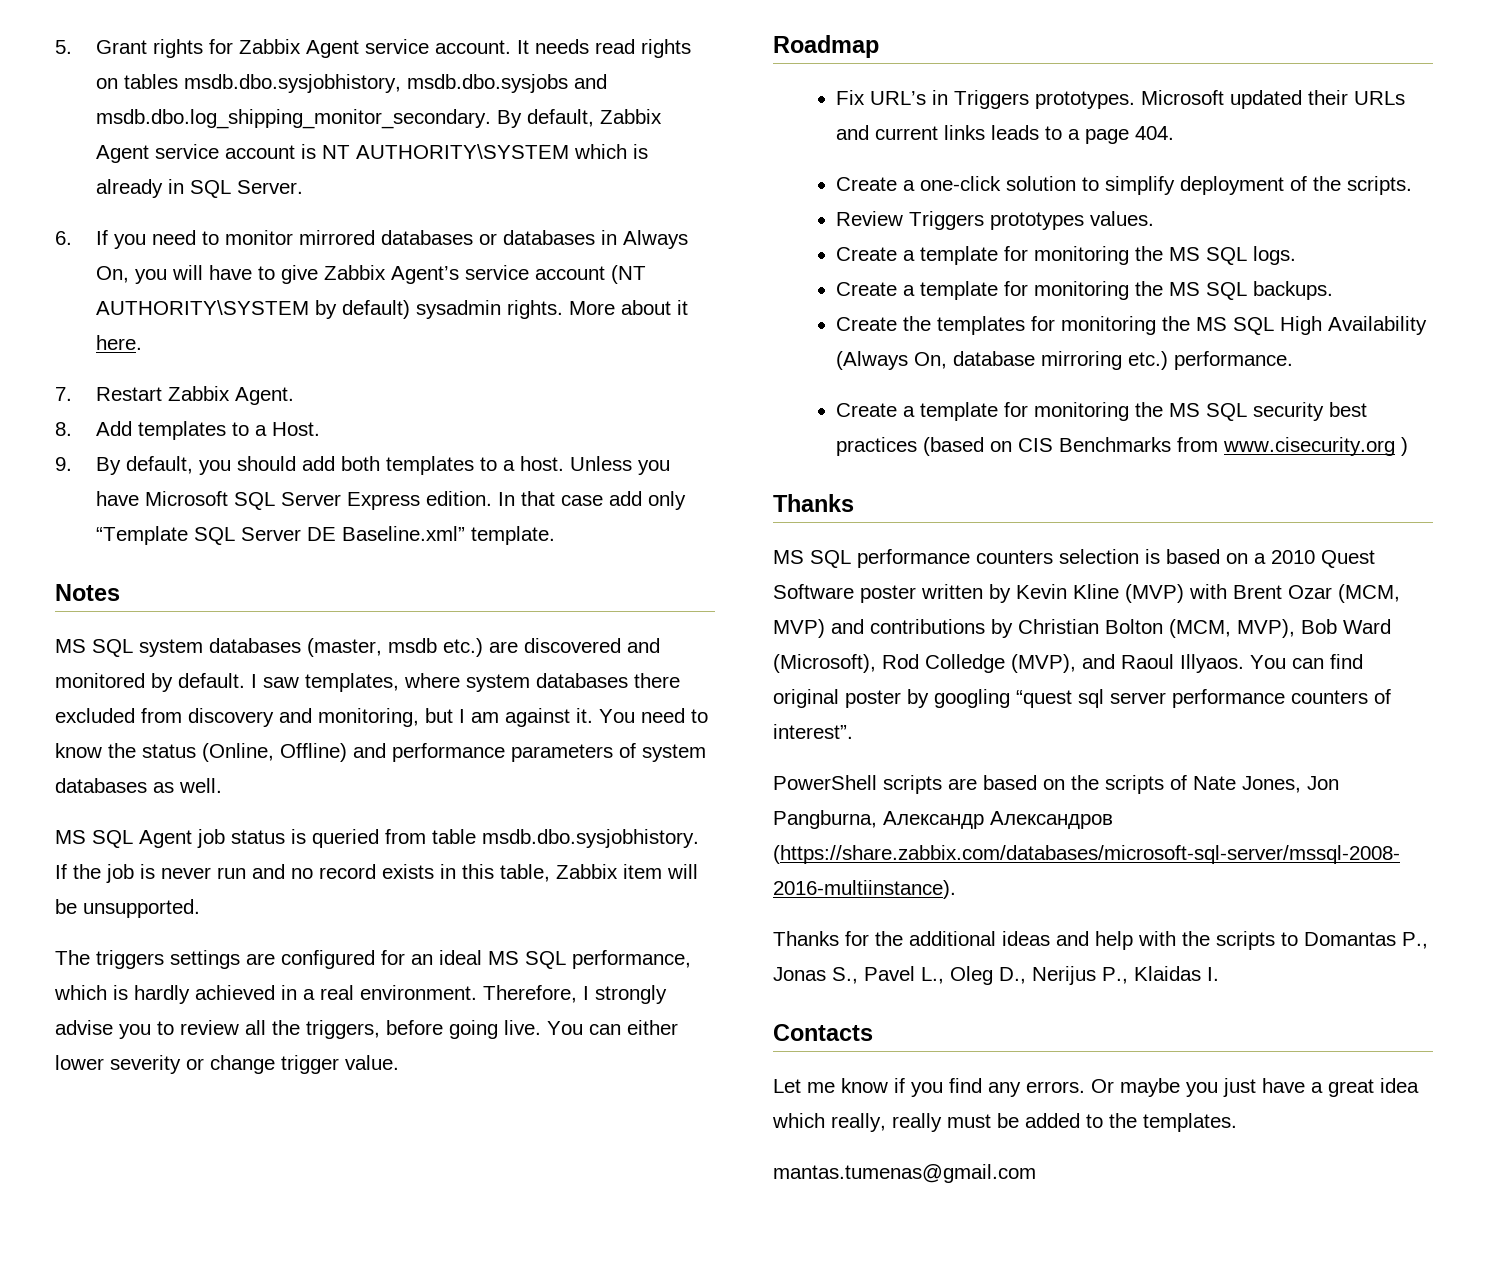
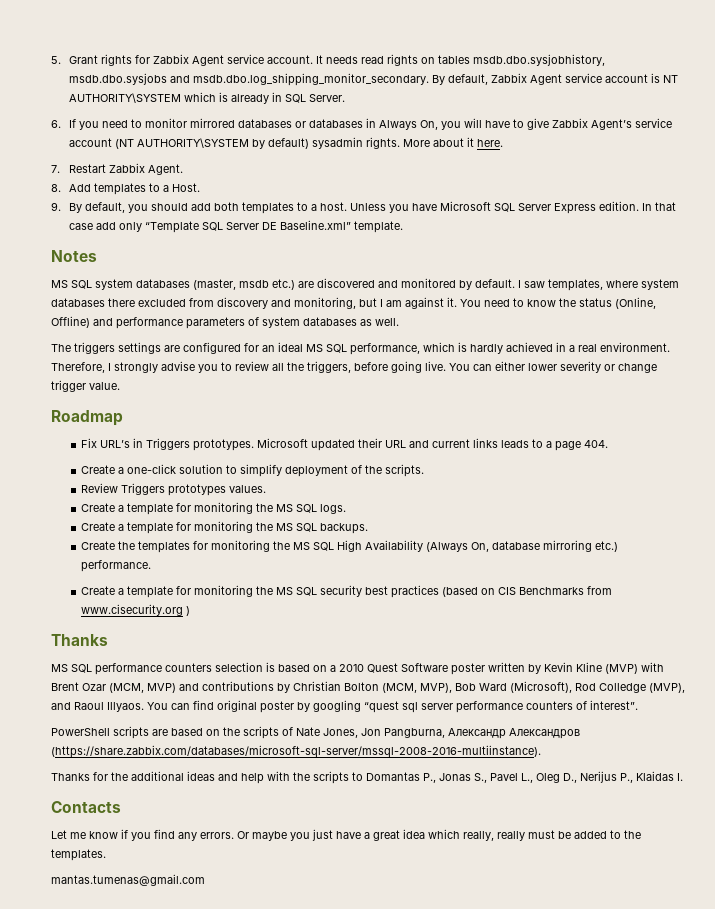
[55,829,699,848] [55,864,698,883] [55,899,200,918] // MS SQL Agent job status is queried from table msdb.dbo.sysjobhistory. If the job is never run and no record exists in this table, Zabbix item will be unsupported. -> (399, 322) none
[1354,91,1406,105] URLs -> [384,440,406,448] URL

